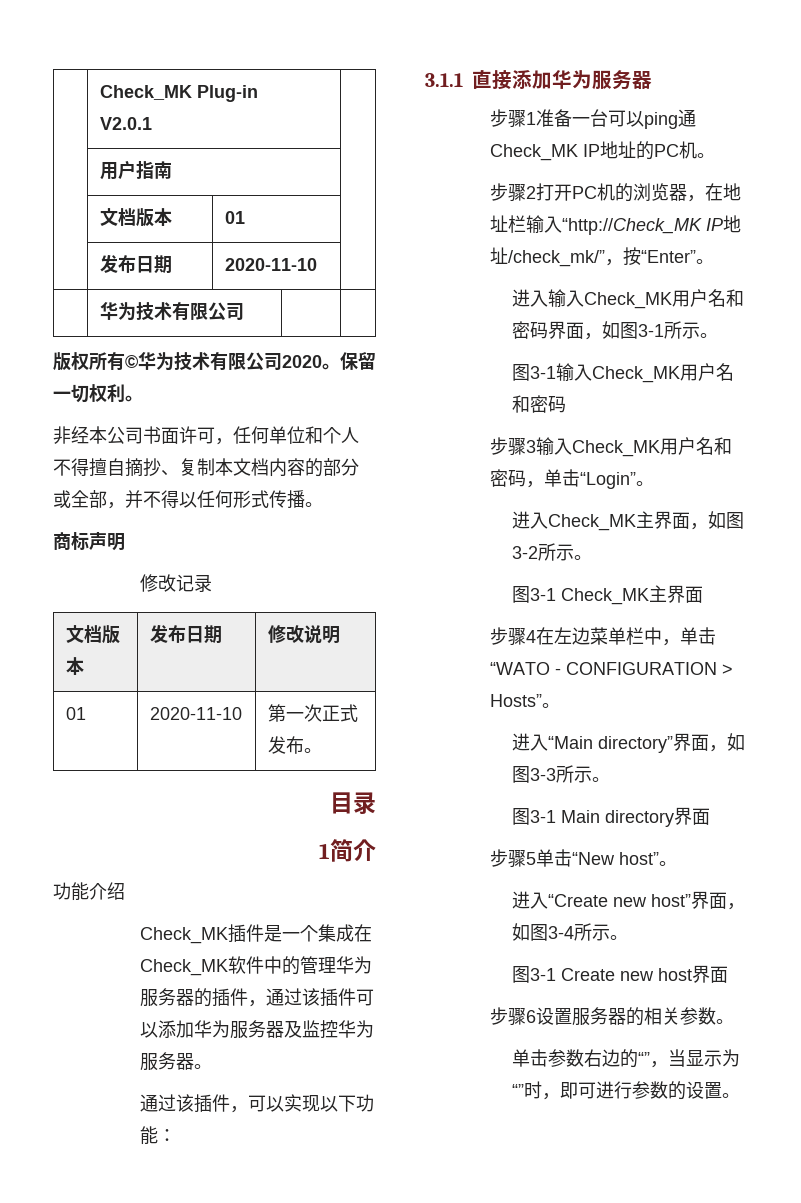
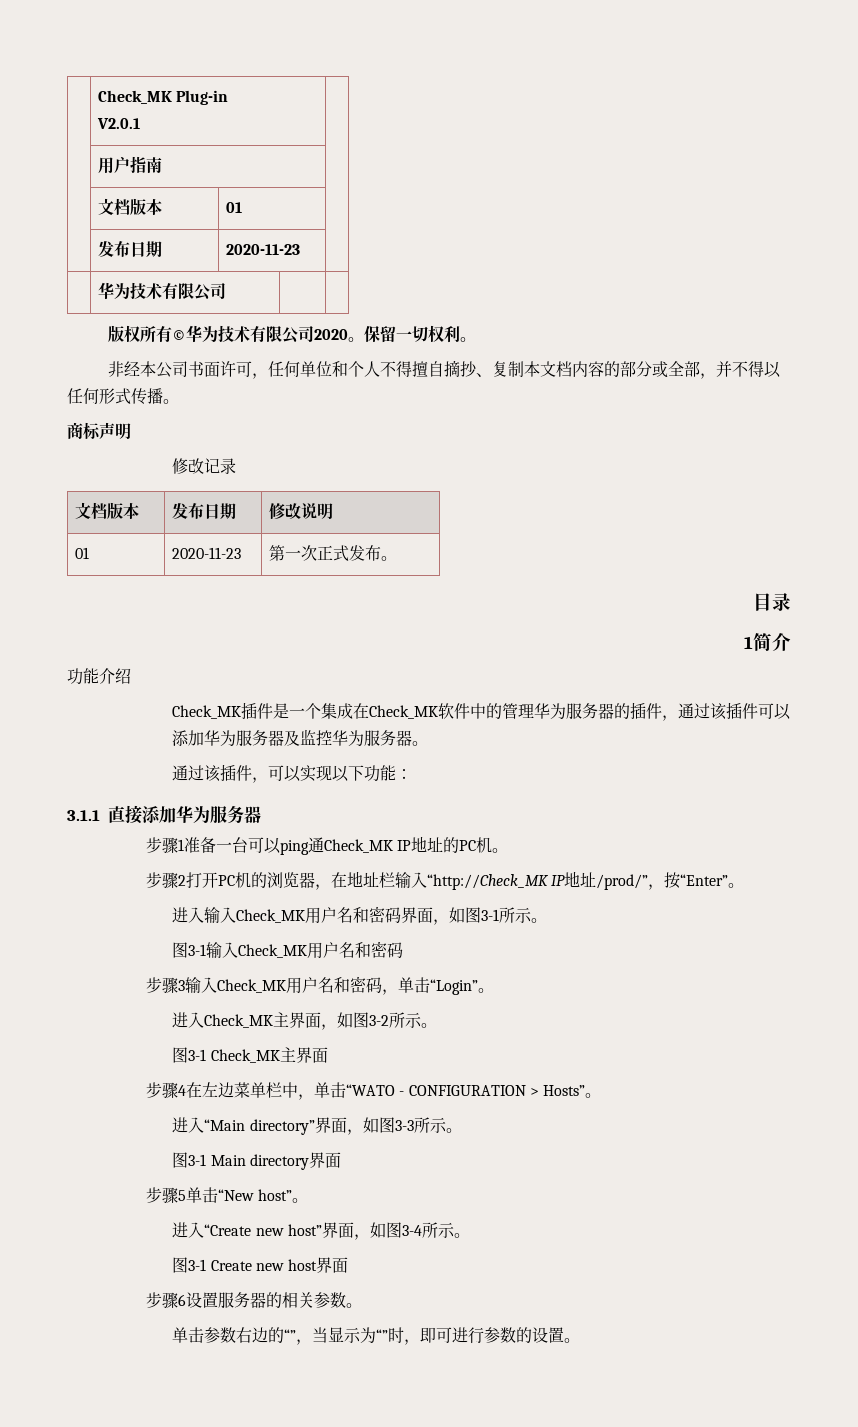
[224,258,317,271] 2020-11-10 -> [225,244,300,255] 2020-11-23
[149,707,242,720] 2020-11-10 -> [171,547,241,559] 2020-11-23
[508,250,606,267] /check_mk/” -> [596,874,649,890] /prod/”

